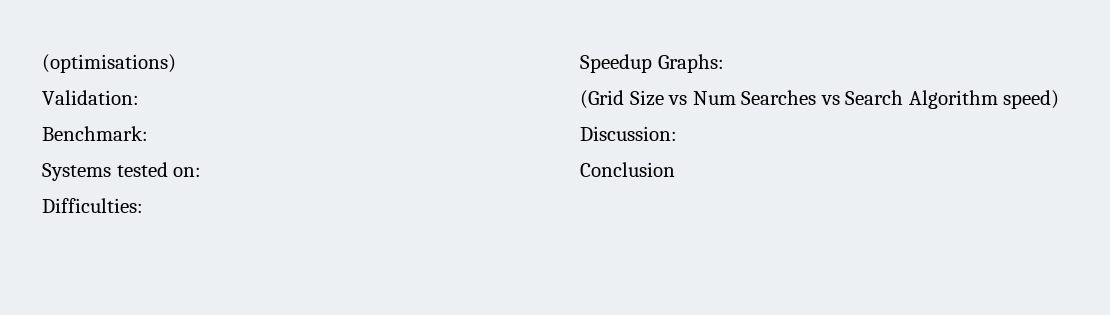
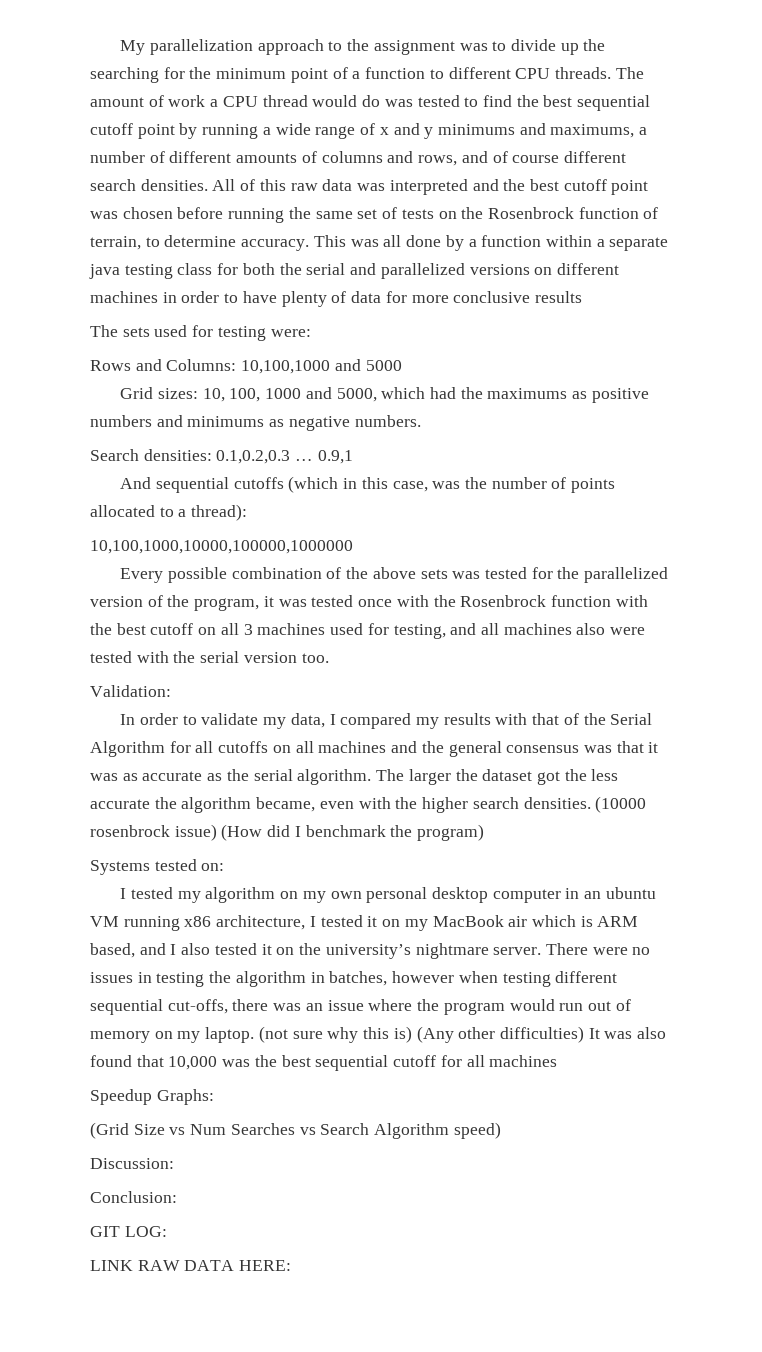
[42,54,176,73] [42,90,139,105] [42,126,148,141] [42,162,202,181] [42,198,143,213] (optimisations) // Validation: // Benchmark: // Systems tested on: // Difficulties: -> [120,39,606,55] [90,67,644,83] [90,95,651,111] [90,123,648,139] [90,151,626,166] [90,179,649,195] [90,207,659,223] [90,235,669,251] [89,263,619,279] [90,291,582,307] [90,325,311,341] [90,359,402,374] [120,387,649,403] [90,415,421,431] [90,449,353,464] [120,476,616,493] [90,504,248,521] [90,540,353,554] [120,567,669,583] [90,595,648,611] [90,623,646,639] [90,651,329,663] [90,685,171,697] [120,713,653,729] [90,741,659,757] [90,769,619,785] [90,796,647,813] [90,824,485,841] [90,859,225,875] [120,887,656,903] [90,915,639,931] [90,943,651,959] [90,971,618,987] [90,999,631,1015] [90,1026,667,1043] [90,1055,558,1071] My parallelization approach to the assignment was to divide up the searching for the minimum point of a function to different CPU threads. The amount of work a CPU thread would do was tested to find the best sequential cutoff point by running a wide range of x and y minimums and maximums, a number of different amounts of columns and rows, and of course different search densities. All of this raw data was interpreted and the best cutoff point was chosen before running the same set of tests on the Rosenbrock function of terrain, to determine accuracy. This was all done by a function within a separate java testing class for both the serial and parallelized versions on different machines in order to have plenty of data for more conclusive results // The sets used for testing were: // Rows and Columns: 10,100,1000 and 5000 // Grid sizes: 10, 100, 1000 and 5000, which had the maximums as positive numbers and minimums as negative numbers. // Search densities: 0.1,0.2,0.3 … 0.9,1 // And sequential cutoffs (which in this case, was the number of points allocated to a thread): // 10,100,1000,10000,100000,1000000 // Every possible combination of the above sets was tested for the parallelized version of the program, it was tested once with the Rosenbrock function with the best cutoff on all 3 machines used for testing, and all machines also were tested with the serial version too. // Validation: // In order to validate my data, I compared my results with that of the Serial Algorithm for all cutoffs on all machines and the general consensus was that it was as accurate as the serial algorithm. The larger the dataset got the less accurate the algorithm became, even with the higher search densities. (10000 rosenbrock issue) (How did I benchmark the program) // Systems tested on: // I tested my algorithm on my own personal desktop computer in an ubuntu VM running x86 architecture, I tested it on my MacBook air which is ARM based, and I also tested it on the university’s nightmare server. There were no issues in testing the algorithm in batches, however when testing different sequential cut-offs, there was an issue where the program would run out of memory on my laptop. (not sure why this is) (Any other difficulties) It was also found that 10,000 was the best sequential cutoff for all machines
[580,162,675,177] Conclusion -> [90,1191,177,1203] [90,1226,167,1237] [90,1260,292,1271] Conclusion: // GIT LOG: // LINK RAW DATA HERE:

